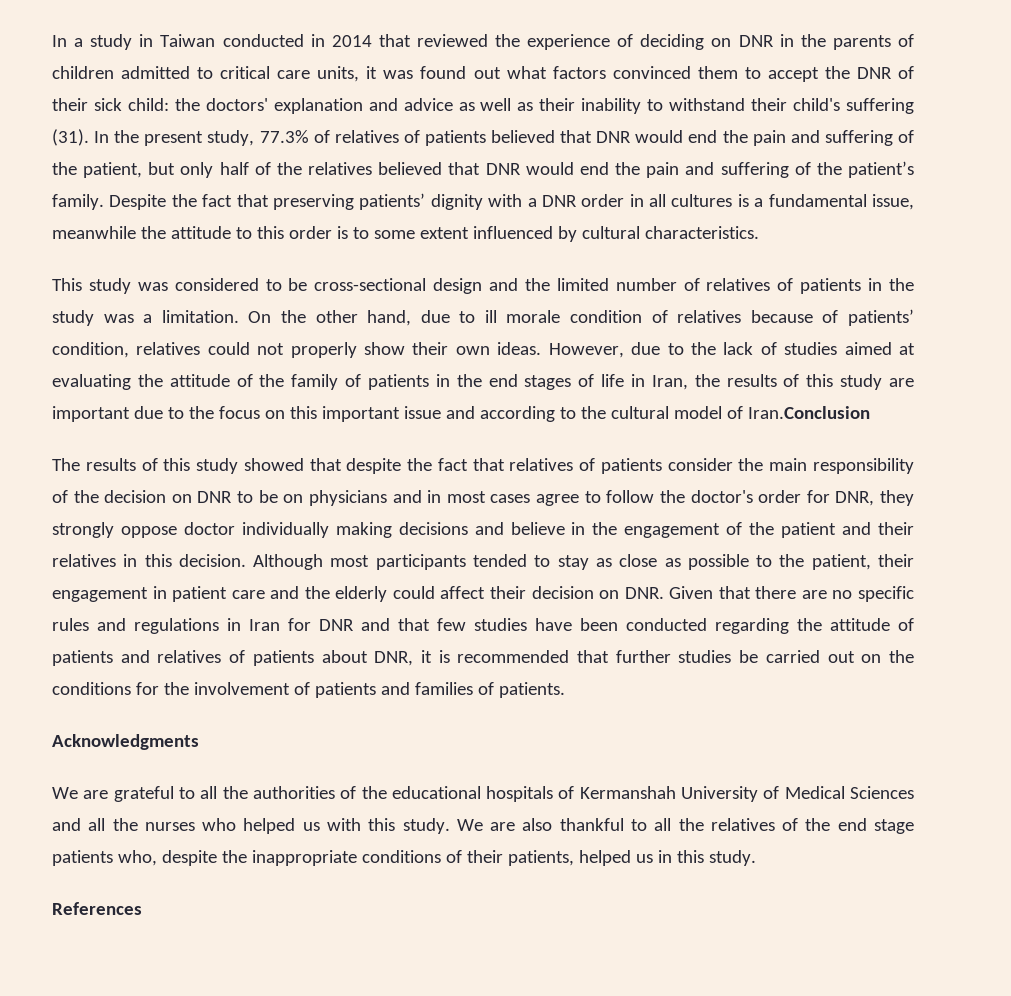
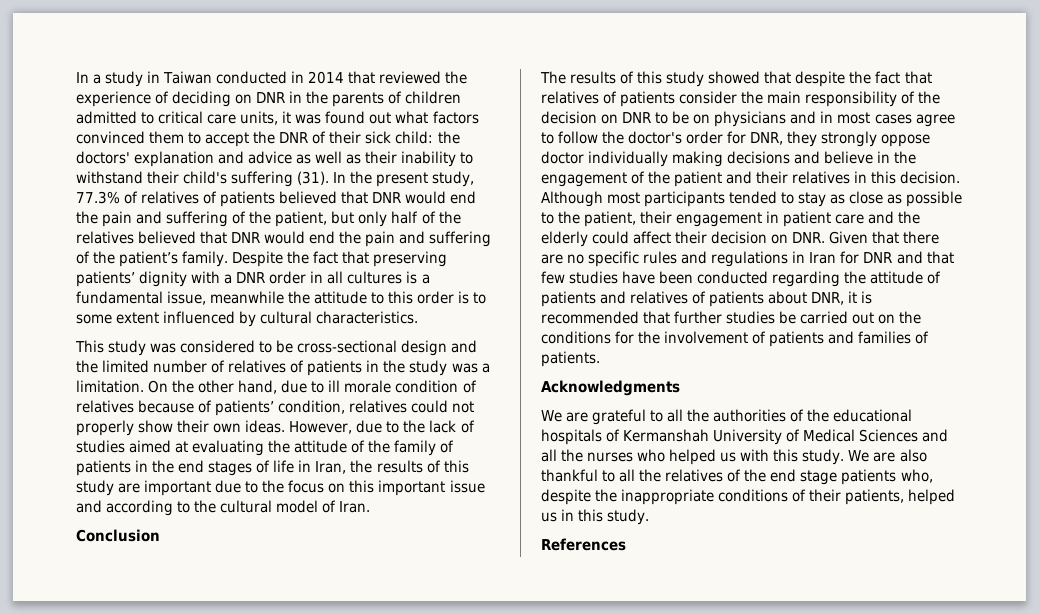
[747,406,870,419] Iran.Conclusion -> [339,501,371,513] [76,529,160,542] Iran. // Conclusion

